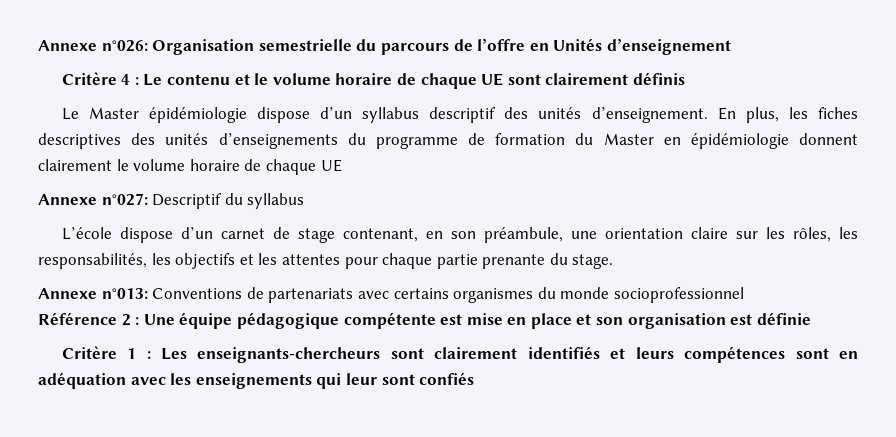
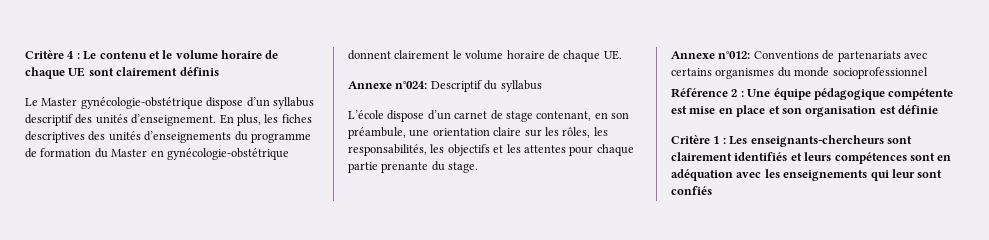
[38,38,731,55] Annexe n°026: Organisation semestrielle du parcours de l’offre en Unités d’enseignement // -> (25, 54) none
[148,107,247,123] épidémiologie -> [80,97,203,109] gynécologie-obstétrique
[690,133,789,149] épidémiologie -> [166,148,289,160] gynécologie-obstétrique
[320,159,342,172] [38,193,148,206] UE // Annexe n°027: -> [603,50,622,60] [348,81,428,89] UE. // Annexe n°024:
[101,288,148,299] n°013: -> [718,51,751,59] n°012:

